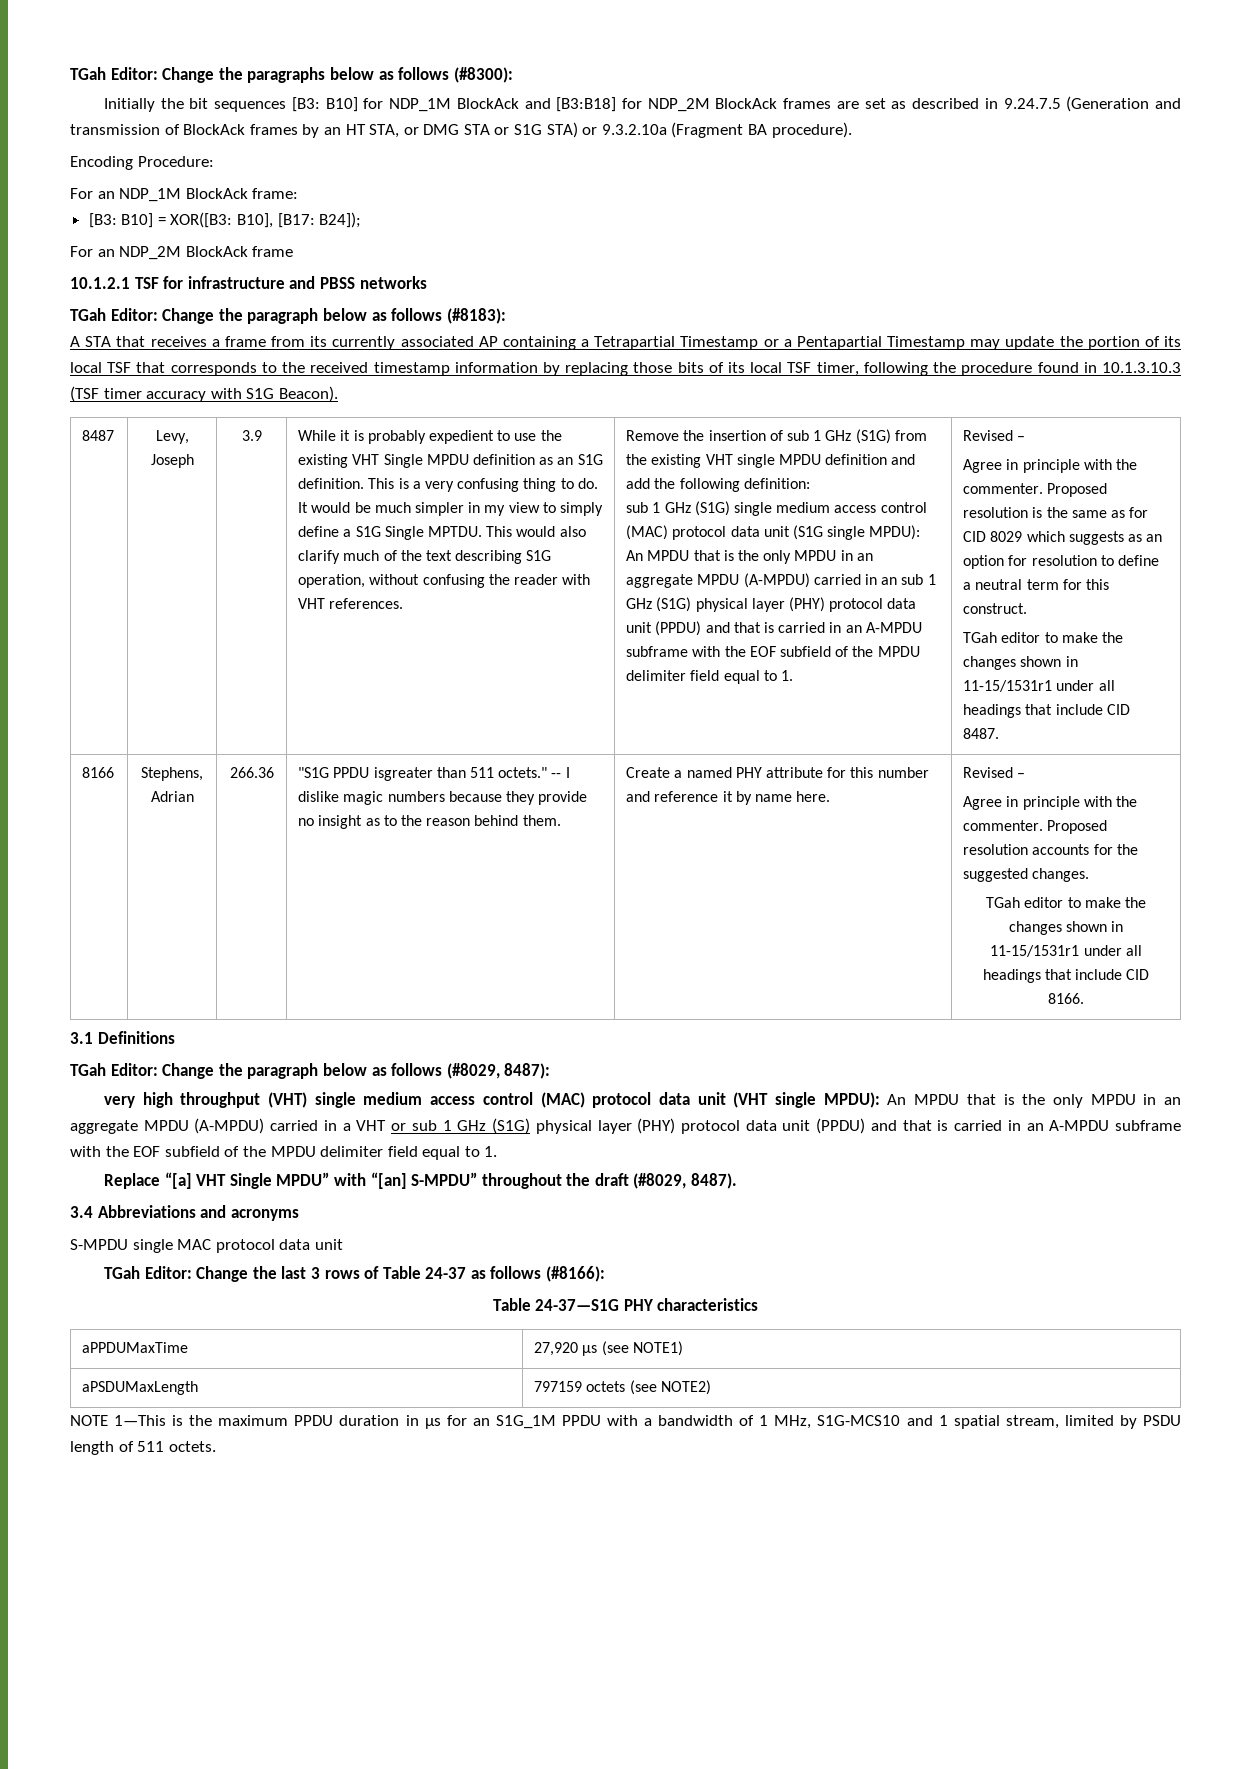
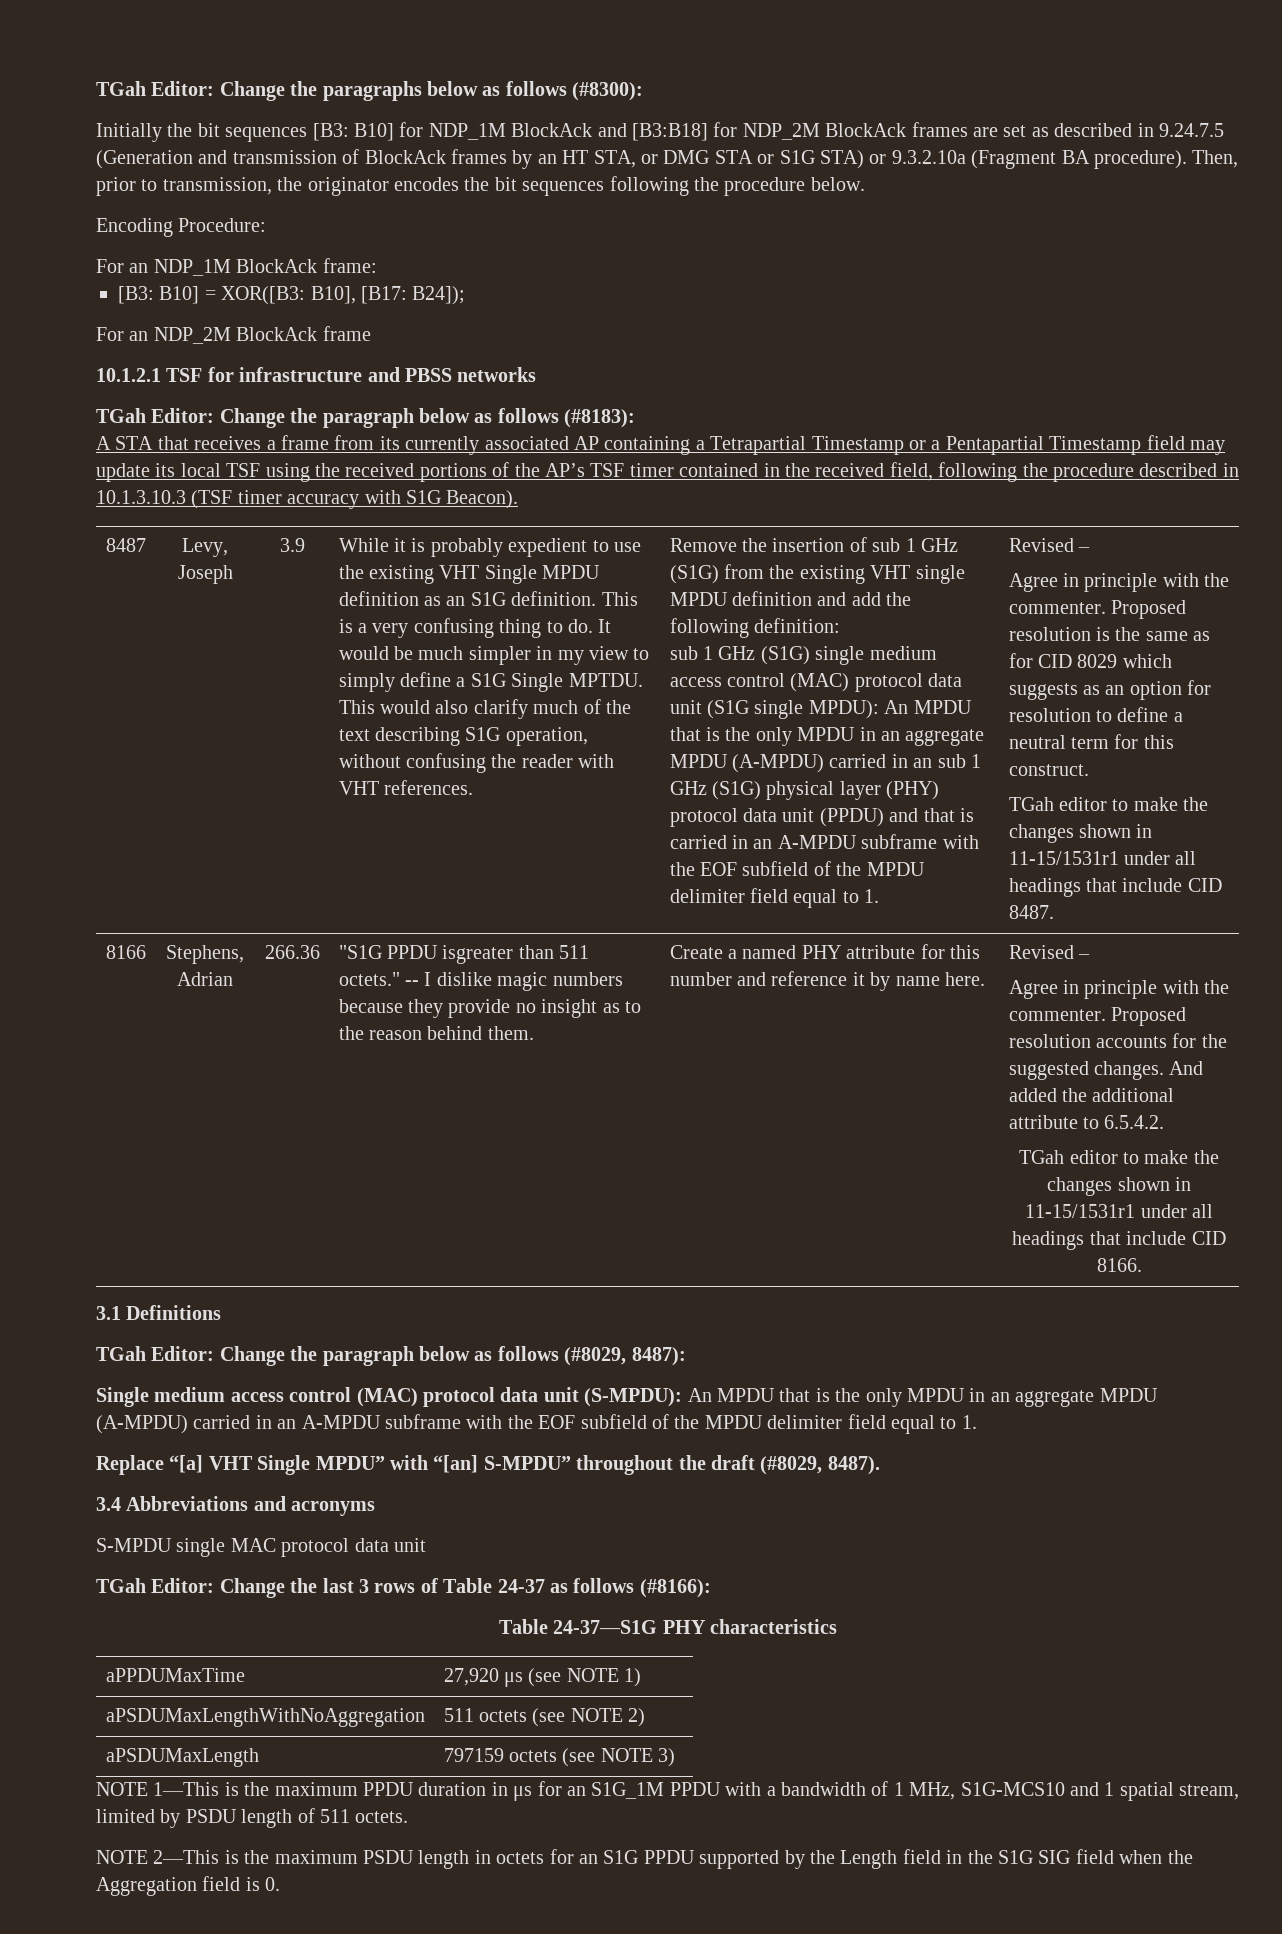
(852, 130) none -> [1192,150,1239,168] [96,176,865,196] Then, prior to transmission, the originator encodes the bit sequences following the procedure below.
(965, 343) none -> [1146,435,1185,450] field
[1059,336,1181,350] [70,362,1079,376] the portion of its local TSF that corresponds to the received timestamp information by replacing those bits of its local TSF timer, following the procedure found -> [155,462,1218,482] its local TSF using the received portions of the AP’s TSF timer contained in the received field, following the procedure described
(1090, 875) none -> [1169,1061,1204,1075] [1008,1088,1175,1102] [1008,1115,1165,1129] And added the additional attribute to 6.5.4.2.
[103,1092,880,1108] very high throughput (VHT) single medium access control (MAC) protocol data unit (VHT single MPDU): -> [96,1387,683,1407] Single medium access control (MAC) protocol data unit (S-MPDU):
[342,1118,1021,1134] a VHT or sub 1 GHz (S1G) physical layer (PHY) protocol data unit (PPDU) and that is carried in -> (272, 1422) none
[632,1341,683,1356] NOTE1) -> [566,1668,642,1687] [105,1708,425,1727] [443,1708,646,1727] NOTE 1) // aPSDUMaxLengthWithNoAggregation | 511 octets (see NOTE 2)
[660,1380,711,1395] NOTE2) -> [600,1748,676,1767] NOTE 3)
(216, 1446) none -> [96,1849,1193,1869] [96,1876,281,1896] // NOTE 2—This is the maximum PSDU length in octets for an S1G PPDU supported by the Length field in the S1G SIG field when the Aggregation field is 0.

